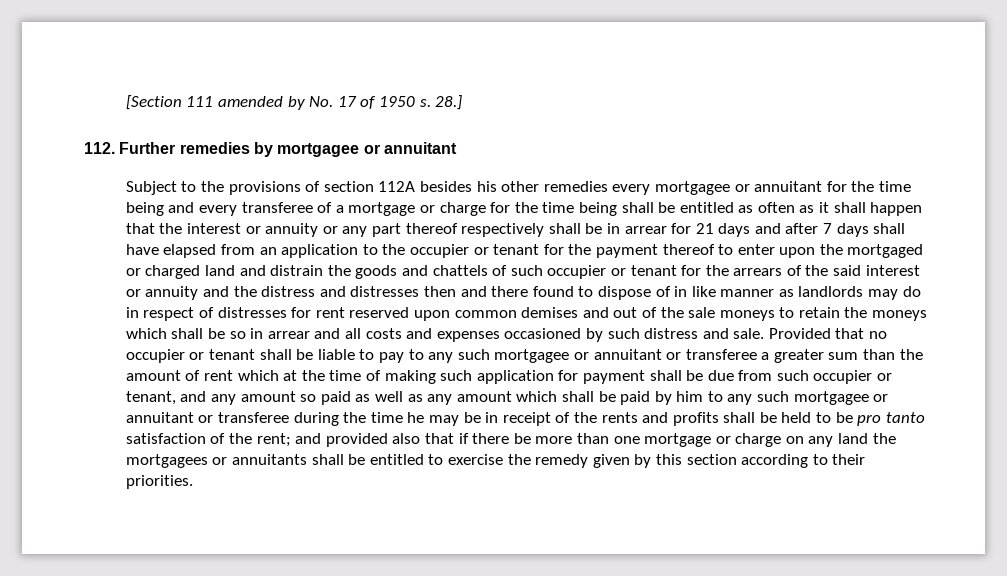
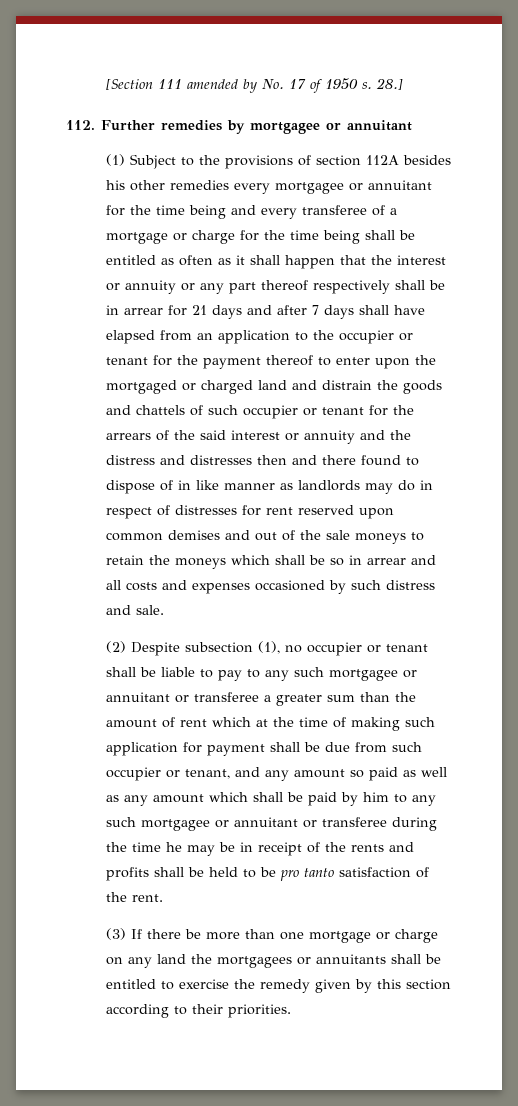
(457, 148) none -> [106,154,126,166] (1)
[768,328,865,339] Provided that -> [106,641,281,656] // (2) Despite subsection (1),
[256,433,469,447] rent; and provided also that if -> [132,894,164,902] [106,928,143,940] rent. // (3) If

